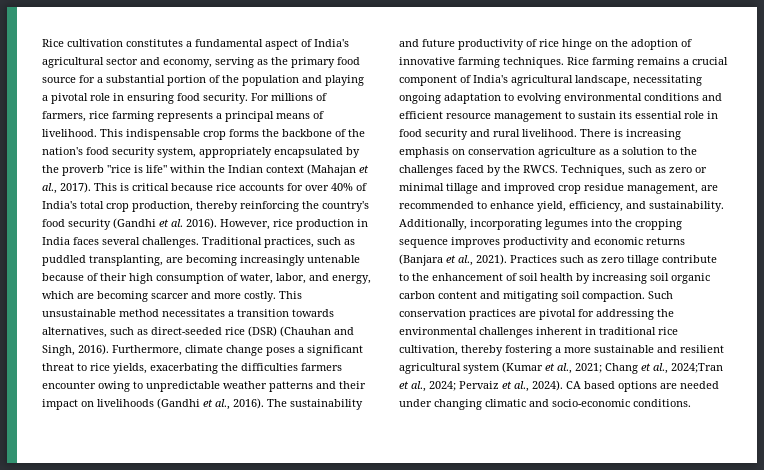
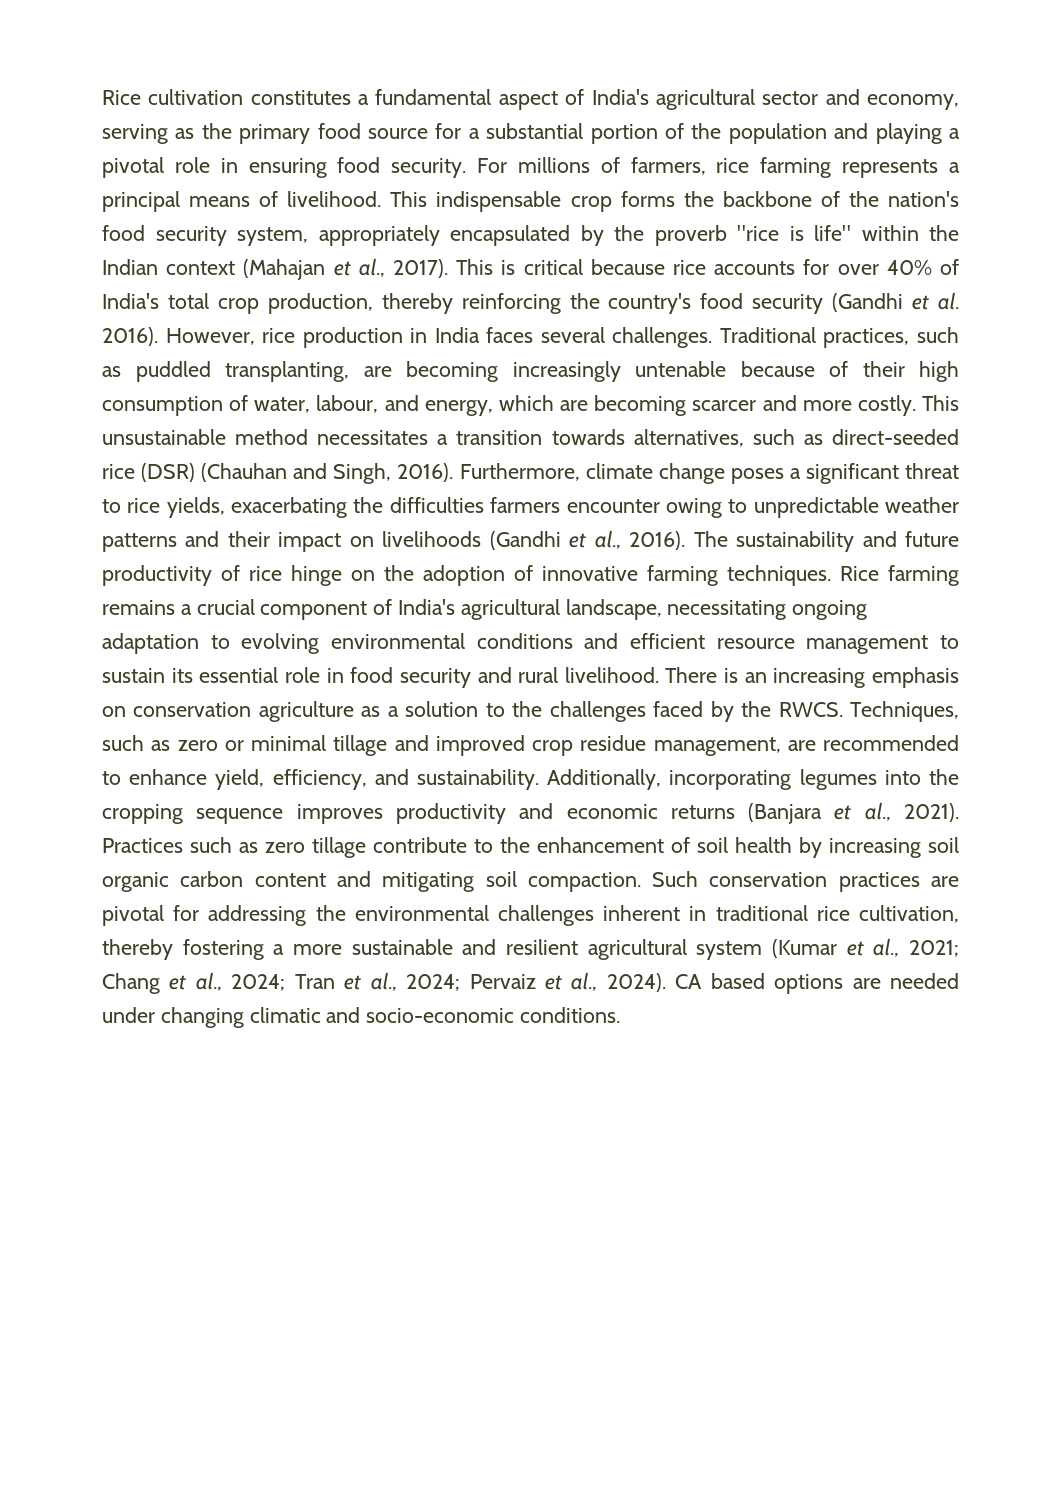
[276,273,306,284] labor, -> [316,395,379,413] labour,
(623, 133) none -> [744,672,767,683] an
[671,363,723,373] 2024;Tran -> [231,974,335,991] 2024; Tran

